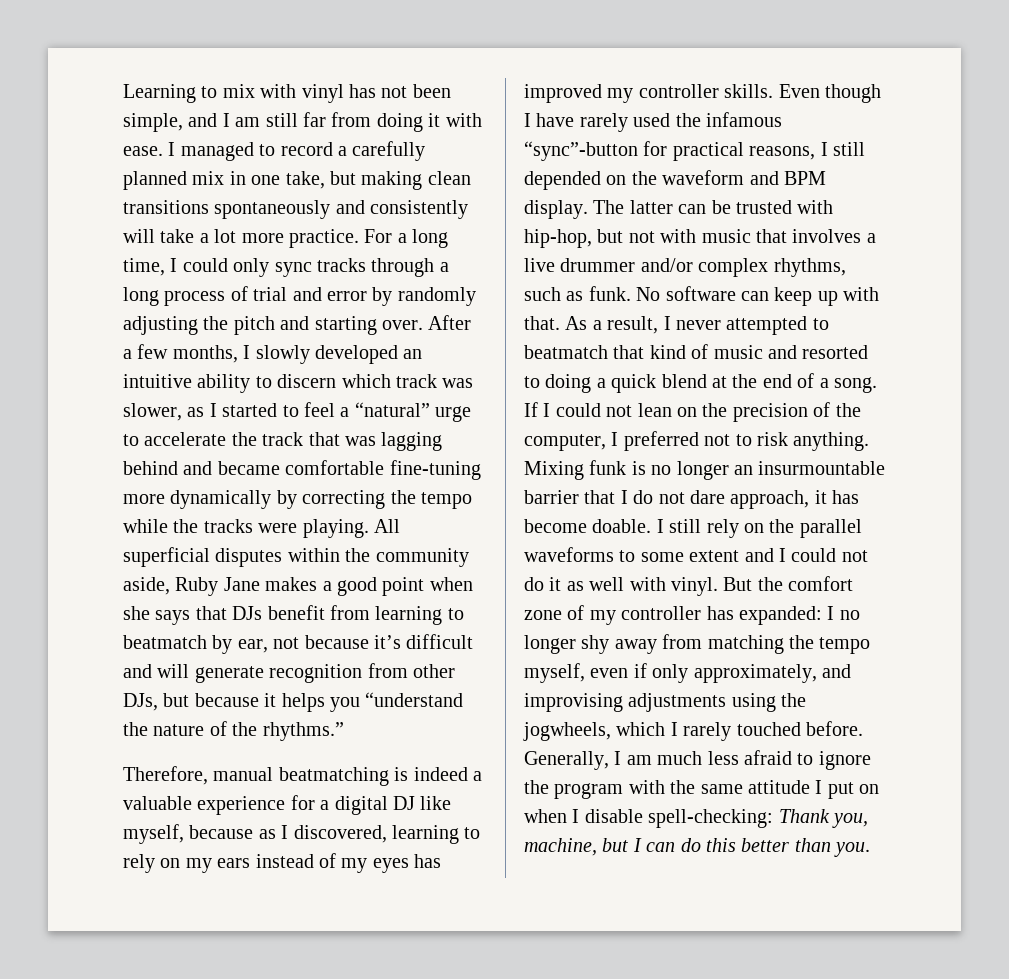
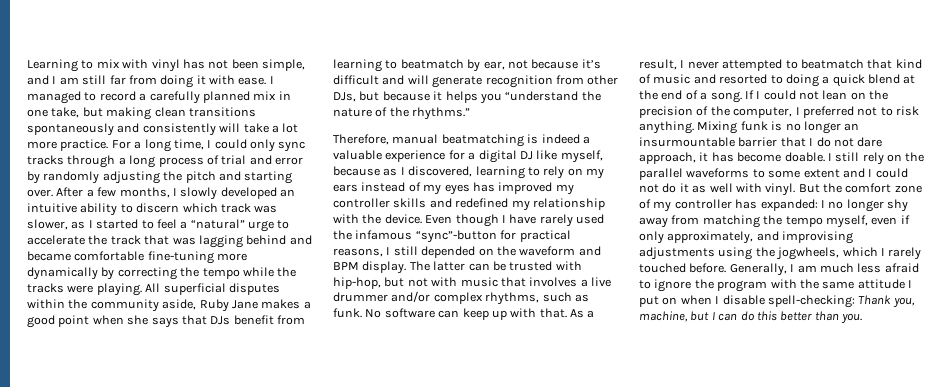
[724,84,774,98] skills. -> [393,198,605,211] [333,214,422,224] skills and redefined my relationship with the device.

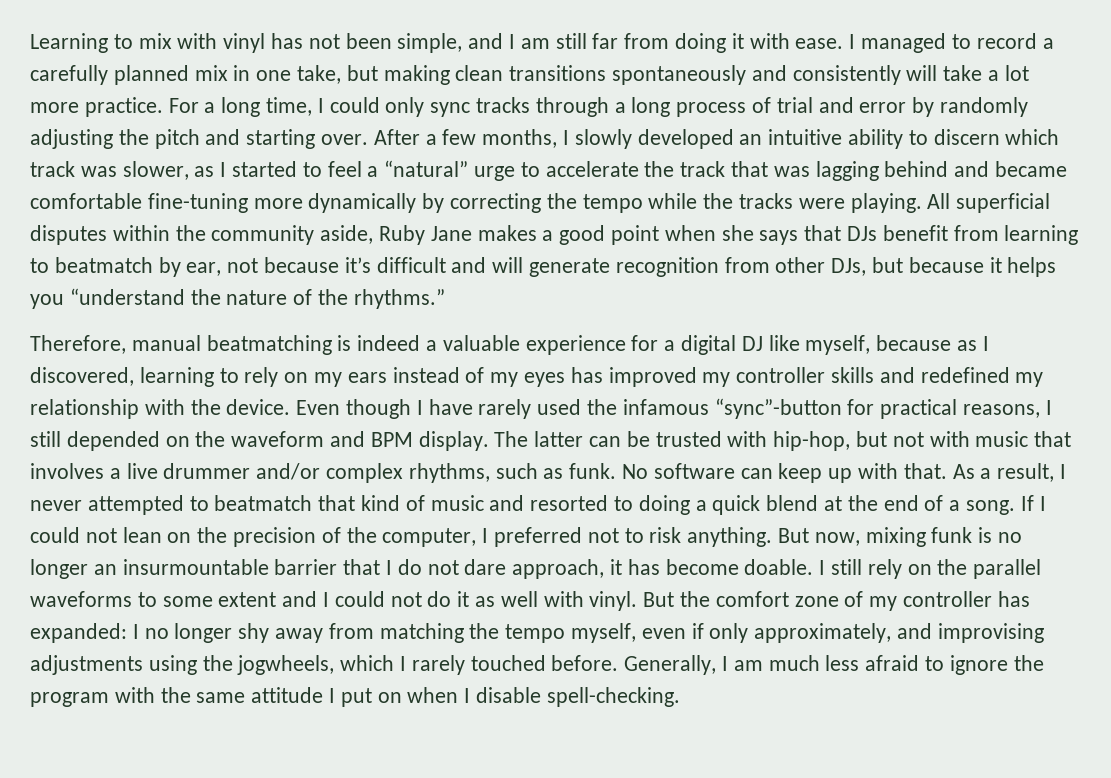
[697,121,738,134] Mixing -> [778,527,926,547] But now, mixing
[767,295,915,308] [639,311,862,324] spell-checking: Thank you, machine, but I can do this better than you. -> [546,687,680,707] spell-checking.

